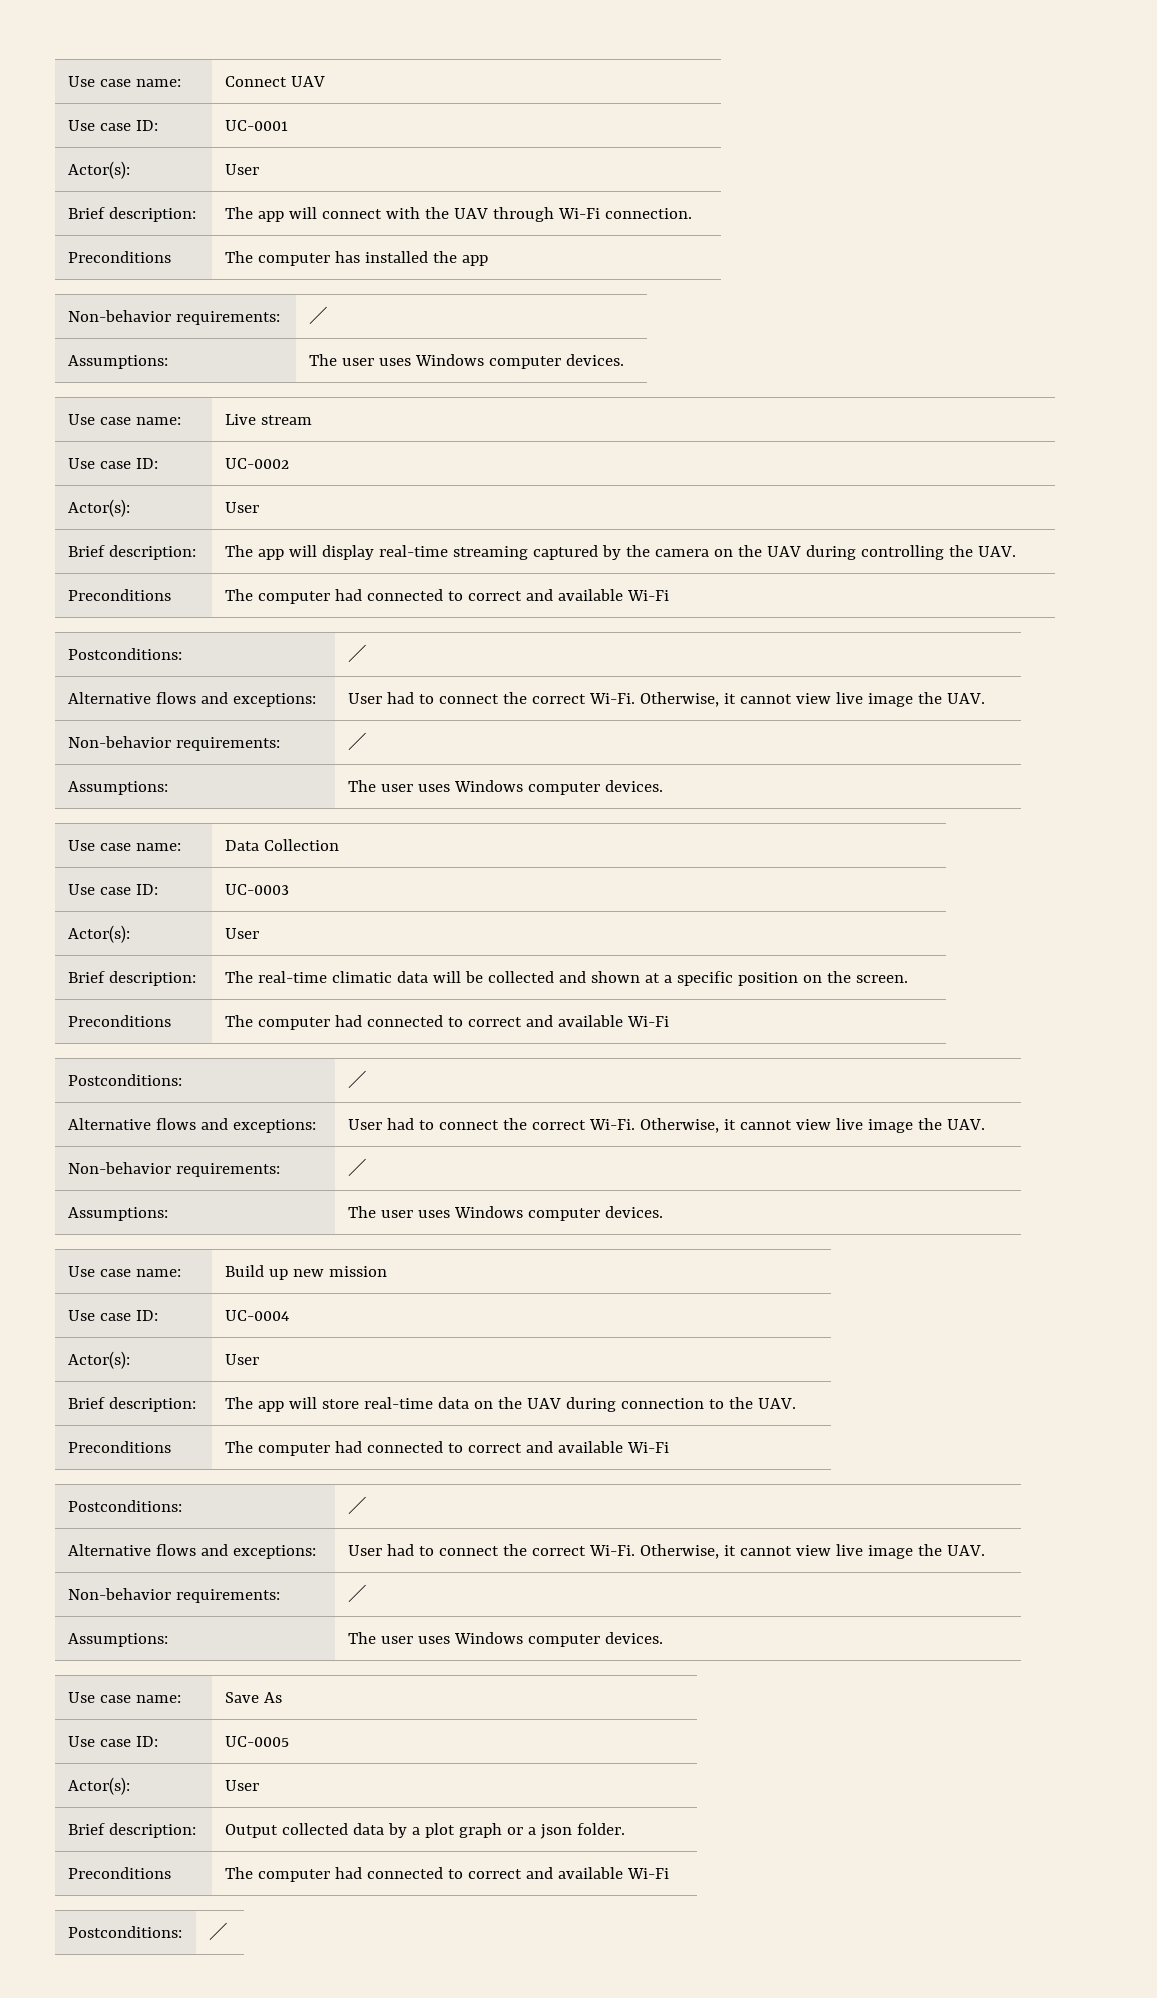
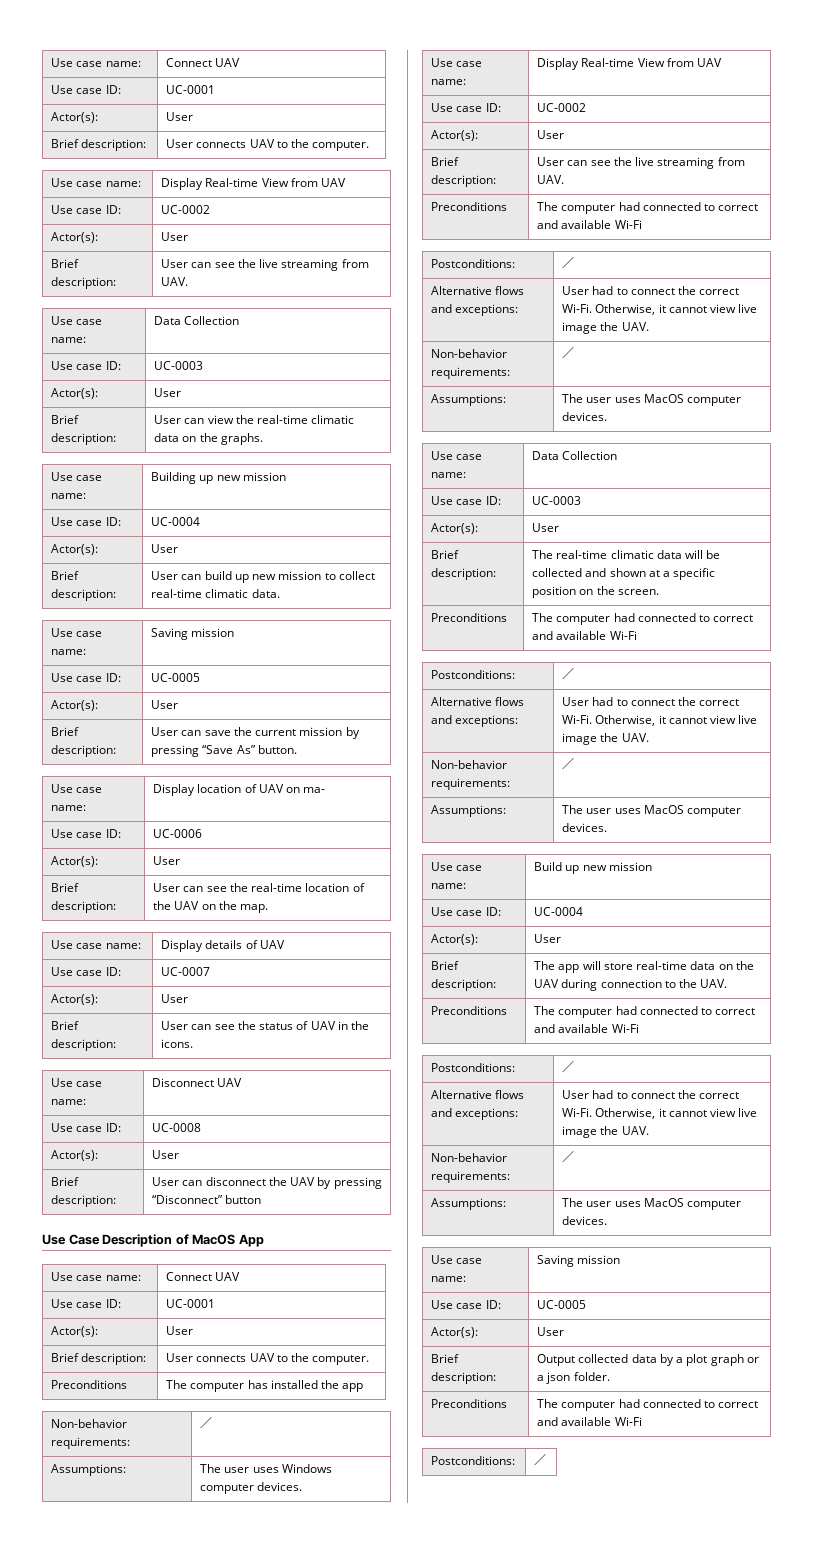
[225,207,693,222] The app will connect with the UAV through Wi-Fi connection. -> [166,139,370,151] [51,178,141,187] [161,178,347,190] [51,205,121,214] [161,205,211,214] [51,232,99,243] [161,232,189,241] [51,259,80,268] [51,277,117,289] [161,259,369,271] [161,277,189,286] [51,316,103,325] [51,337,87,343] [154,316,240,325] [51,361,121,370] [154,361,204,370] [51,388,99,399] [154,388,182,397] [51,415,80,424] [51,433,117,445] [154,415,355,424] [154,433,263,445] [51,472,103,481] [51,493,87,499] [151,472,286,484] [51,517,121,526] [151,517,201,526] [51,544,99,555] [151,544,179,553] [51,571,80,580] [51,589,117,601] [151,571,375,583] [151,589,280,598] [51,628,103,637] [51,649,87,655] [151,628,235,640] [51,673,121,682] [151,673,201,682] [51,700,99,711] [151,700,179,709] [51,727,80,736] [51,745,117,757] [151,727,360,739] [151,745,297,757] [51,784,103,793] [51,805,87,811] [153,784,326,796] [51,829,121,838] [153,829,203,838] [51,856,99,867] [153,856,181,865] [51,883,80,892] [51,901,117,913] [153,883,365,892] [153,901,269,913] [51,940,141,949] [161,940,285,952] [51,967,121,976] [161,967,211,976] [51,994,99,1005] [161,994,189,1003] [51,1021,80,1030] [51,1039,117,1051] [161,1021,370,1030] [161,1039,194,1048] [51,1078,103,1087] [51,1099,87,1105] [152,1078,243,1087] [51,1123,121,1132] [152,1123,202,1132] [51,1150,99,1161] [152,1150,180,1159] [51,1177,80,1186] [51,1195,117,1207] [152,1177,382,1189] [152,1195,262,1204] [42,1234,264,1247] [51,1272,141,1281] [166,1272,241,1281] [51,1299,121,1308] [166,1299,216,1308] [51,1326,99,1337] [166,1326,194,1335] [51,1353,147,1365] [166,1353,370,1365] User connects UAV to the computer. // Use case name: | Display Real-time View from UAV // Use case ID: | UC-0002 // Actor(s): | User // Brief description: | User can see the live streaming from UAV. // Use case name: | Data Collection // Use case ID: | UC-0003 // Actor(s): | User // Brief description: | User can view the real-time climatic data on the graphs. // Use case name: | Building up new mission // Use case ID: | UC-0004 // Actor(s): | User // Brief description: | User can build up new mission to collect real-time climatic data. // Use case name: | Saving mission // Use case ID: | UC-0005 // Actor(s): | User // Brief description: | User can save the current mission by pressing “Save As” button. // Use case name: | Display location of UAV on ma- // Use case ID: | UC-0006 // Actor(s): | User // Brief description: | User can see the real-time location of the UAV on the map. // Use case name: | Display details of UAV // Use case ID: | UC-0007 // Actor(s): | User // Brief description: | User can see the status of UAV in the icons. // Use case name: | Disconnect UAV // Use case ID: | UC-0008 // Actor(s): | User // Brief description: | User can disconnect the UAV by pressing “Disconnect” button // Use Case Description of MacOS App // Use case name: | Connect UAV // Use case ID: | UC-0001 // Actor(s): | User // Brief description: | User connects UAV to the computer.
[225,414,313,425] [68,458,159,469] [225,458,290,469] [68,499,131,517] [225,502,260,513] [68,545,197,560] [225,545,974,560] Live stream // Use case ID: | UC-0002 // Actor(s): | User // Brief description: | The app will display real-time streaming captured by the camera on the UAV during controlling the -> [537,58,723,70] [431,103,501,112] [537,103,587,112] [431,130,479,141] [537,130,565,139] [431,157,460,166] [431,175,497,187] [537,157,745,169] Display Real-time View from UAV // Use case ID: | UC-0002 // Actor(s): | User // Brief description: | User can see the live streaming from
[454,780,524,792] Windows -> [643,394,684,403] MacOS
[454,1206,524,1218] Windows -> [643,805,684,814] MacOS
[454,1632,664,1647] [68,1692,182,1703] [225,1692,283,1703] Windows computer devices. // Use case name: | Save As -> [643,1198,742,1210] [562,1216,608,1225] [431,1255,483,1264] [431,1276,467,1282] [537,1255,621,1267] MacOS computer devices. // Use case name: | Saving mission

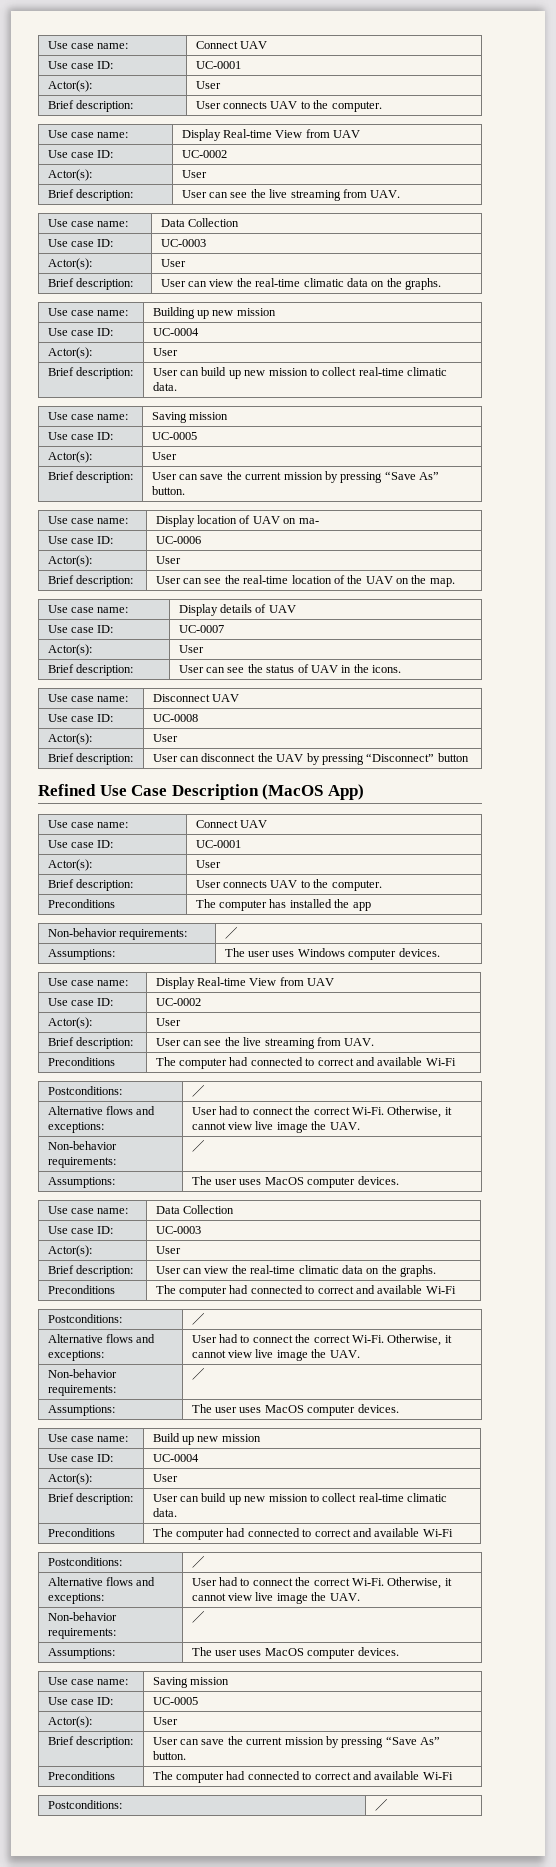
(262, 1199) none -> [38,784,96,796] Refined
[175,1234,264,1247] of MacOS App -> [262,784,364,800] (MacOS App)
[532,550,721,559] [532,568,716,580] [532,586,659,598] The real-time climatic data will be collected and shown at a specific position on the screen. -> [155,1265,437,1277] User can view the real-time climatic data on the graphs.
[534,961,754,973] [534,979,728,991] The app will store real-time data on the UAV during connection to the UAV. -> [152,1493,448,1505] [152,1508,177,1517] User can build up new mission to collect real-time climatic data.
[537,1354,759,1366] [537,1372,610,1384] Output collected data by a plot graph or a json folder. -> [152,1736,441,1748] [152,1751,186,1760] User can save the current mission by pressing “Save As” button.

